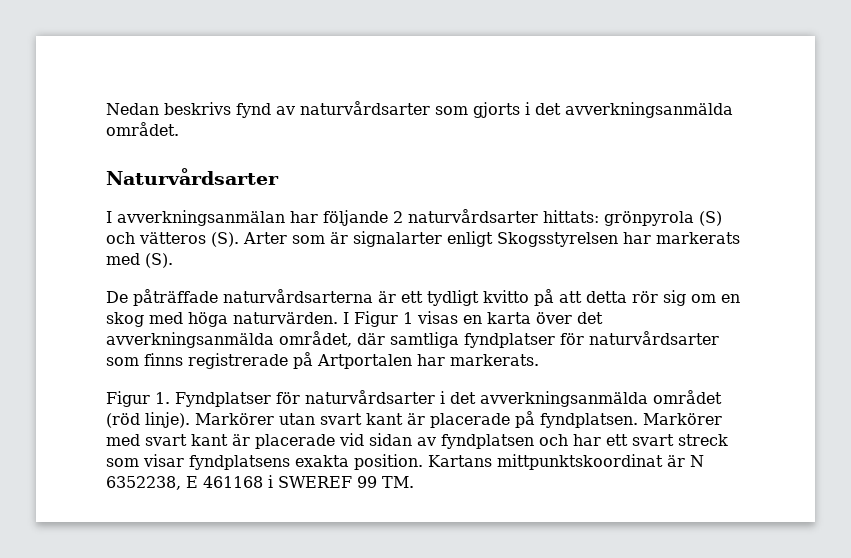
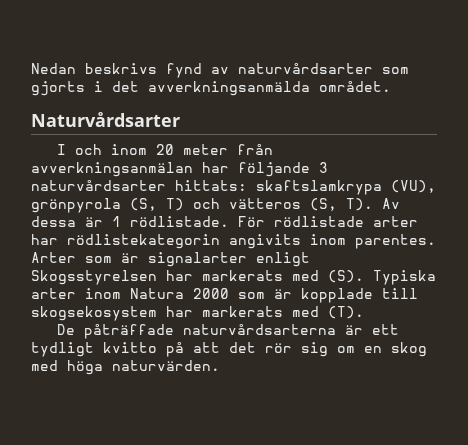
(112, 217) none -> [75,144,274,155] och inom 20 meter från
[393,211,403,223] 2 -> [319,162,328,173] 3
[604,211,722,226] [106,232,239,247] grönpyrola (S) och vätteros (S). -> [256,180,436,195] [31,198,400,213] [31,216,418,227] [31,234,436,249] skaftslamkrypa (VU), grönpyrola (S, T) och vätteros (S, T). Av dessa är 1 rödlistade. För rödlistade arter har rödlistekategorin angivits inom parentes.
(173, 260) none -> [373,270,436,285] [31,288,418,303] [31,306,364,321] Typiska arter inom Natura 2000 som är kopplade till skogsekosystem har markerats med (T).
[586,291,627,303] detta -> [229,342,256,353] det
[343,311,603,327] [106,331,719,348] [106,352,539,369] [106,390,722,407] [106,411,722,428] [106,433,728,449] [106,454,704,470] [106,475,414,490] I Figur 1 visas en karta över det avverkningsanmälda området, där samtliga fyndplatser för naturvårdsarter som finns registrerade på Artportalen har markerats. // Figur 1. Fyndplatser för naturvårdsarter i det avverkningsanmälda området (röd linje). Markörer utan svart kant är placerade på fyndplatsen. Markörer med svart kant är placerade vid sidan av fyndplatsen och har ett svart streck som visar fyndplatsens exakta position. Kartans mittpunktskoordinat är N 6352238, E 461168 i SWEREF 99 TM. -> (220, 365) none

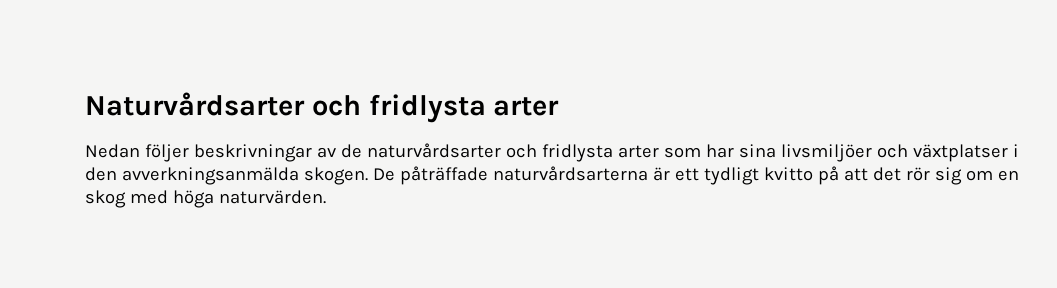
[31,63,409,78] [31,81,391,96] [31,112,180,127] [57,144,274,155] [31,162,328,177] [31,180,436,195] [31,198,400,213] [31,216,418,227] [31,234,436,249] [31,252,310,267] [31,270,436,285] [31,288,418,303] [31,306,364,321] Nedan beskrivs fynd av naturvårdsarter som gjorts i det avverkningsanmälda området. // Naturvårdsarter // I och inom 20 meter från avverkningsanmälan har följande 3 naturvårdsarter hittats: skaftslamkrypa (VU), grönpyrola (S, T) och vätteros (S, T). Av dessa är 1 rödlistade. För rödlistade arter har rödlistekategorin angivits inom parentes. Arter som är signalarter enligt Skogsstyrelsen har markerats med (S). Typiska arter inom Natura 2000 som är kopplade till skogsekosystem har markerats med (T). // -> [85,92,560,123] [85,143,1019,162] [85,167,368,185] Naturvårdsarter och fridlysta arter // Nedan följer beskrivningar av de naturvårdsarter och fridlysta arter som har sina livsmiljöer och växtplatser i den avverkningsanmälda skogen.

